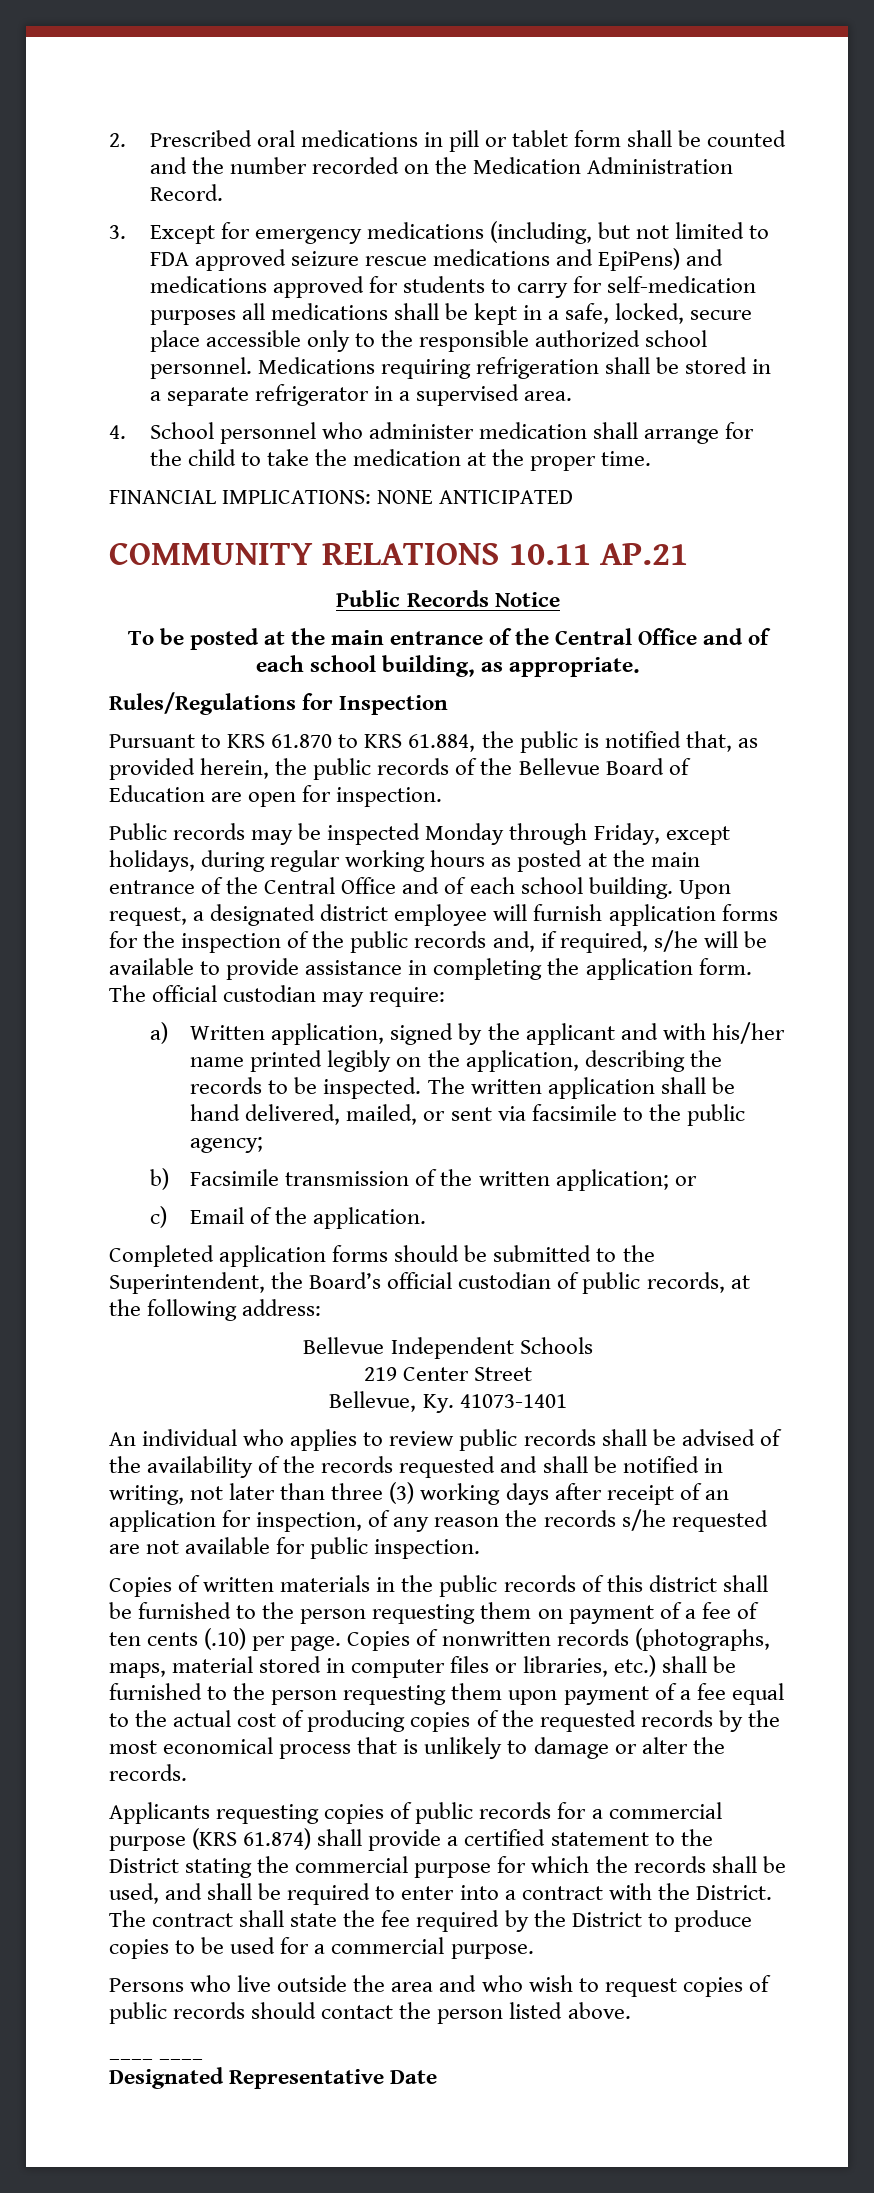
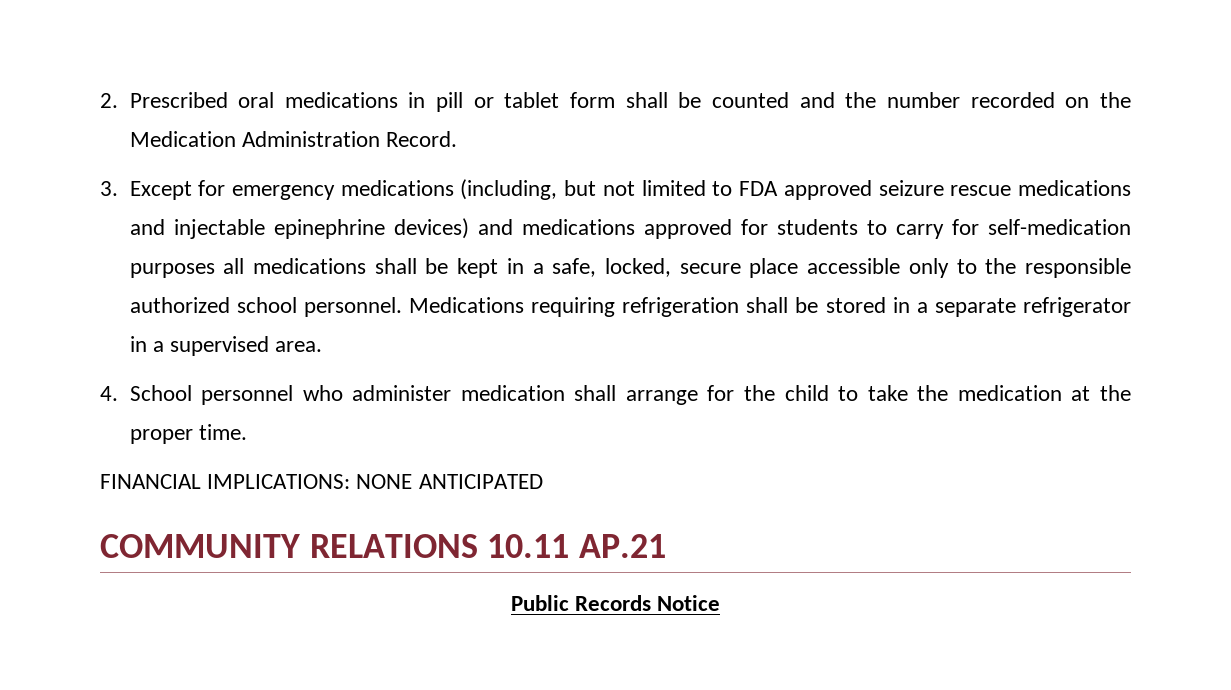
[598,248,681,271] EpiPens) -> [173,218,469,239] injectable epinephrine devices)
[127,628,772,650] [255,655,641,677] [109,692,449,715] [109,731,758,753] [109,758,691,780] [109,785,443,807] [109,823,730,845] [109,850,700,872] [109,877,731,899] [109,904,778,926] [109,930,767,953] [109,958,752,980] [109,985,446,1007] [149,1022,785,1045] [190,1050,722,1072] [190,1077,735,1099] [190,1104,745,1126] [190,1136,264,1153] [149,1168,697,1191] [149,1206,427,1229] [109,1245,655,1267] [109,1272,750,1294] [109,1299,322,1321] [303,1337,593,1359] [363,1367,533,1381] [329,1391,567,1413] [109,1429,782,1451] [109,1456,723,1478] [109,1482,729,1505] [109,1509,768,1532] [109,1537,481,1559] [109,1575,768,1597] [109,1602,759,1624] [109,1628,770,1651] [109,1655,736,1678] [109,1683,784,1705] [109,1710,780,1732] [109,1737,725,1759] [109,1764,187,1781] [109,1802,722,1824] [109,1828,713,1851] [109,1856,786,1878] [109,1883,772,1905] [109,1910,752,1932] [109,1937,534,1959] [109,1975,771,1997] [109,2002,631,2024] [109,2057,204,2060] [109,2067,438,2089] // To be posted at the main entrance of the Central Office and of each school building, as appropriate. // Rules/Regulations for Inspection // Pursuant to KRS 61.870 to KRS 61.884, the public is notified that, as provided herein, the public records of the Bellevue Board of Education are open for inspection. // Public records may be inspected Monday through Friday, except holidays, during regular working hours as posted at the main entrance of the Central Office and of each school building. Upon request, a designated district employee will furnish application forms for the inspection of the public records and, if required, s/he will be available to provide assistance in completing the application form. The official custodian may require: // a) Written application, signed by the applicant and with his/her name printed legibly on the application, describing the records to be inspected. The written application shall be hand delivered, mailed, or sent via facsimile to the public agency; // b) Facsimile transmission of the written application; or // c) Email of the application. // Completed application forms should be submitted to the Superintendent, the Board’s official custodian of public records, at the following address: // Bellevue Independent Schools // 219 Center Street // Bellevue, Ky. 41073-1401 // An individual who applies to review public records shall be advised of the availability of the records requested and shall be notified in writing, not later than three (3) working days after receipt of an application for inspection, of any reason the records s/he requested are not available for public inspection. // Copies of written materials in the public records of this district shall be furnished to the person requesting them on payment of a fee of ten cents (.10) per page. Copies of nonwritten records (photographs, maps, material stored in computer files or libraries, etc.) shall be furnished to the person requesting them upon payment of a fee equal to the actual cost of producing copies of the requested records by the most economical process that is unlikely to damage or alter the records. // Applicants requesting copies of public records for a commercial purpose (KRS 61.874) shall provide a certified statement to the District stating the commercial purpose for which the records shall be used, and shall be required to enter into a contract with the District. The contract shall state the fee required by the District to produce copies to be used for a commercial purpose. // Persons who live outside the area and who wish to request copies of public records should contact the person listed above. // ____ ____ // Designated Representative Date -> (721, 603) none

